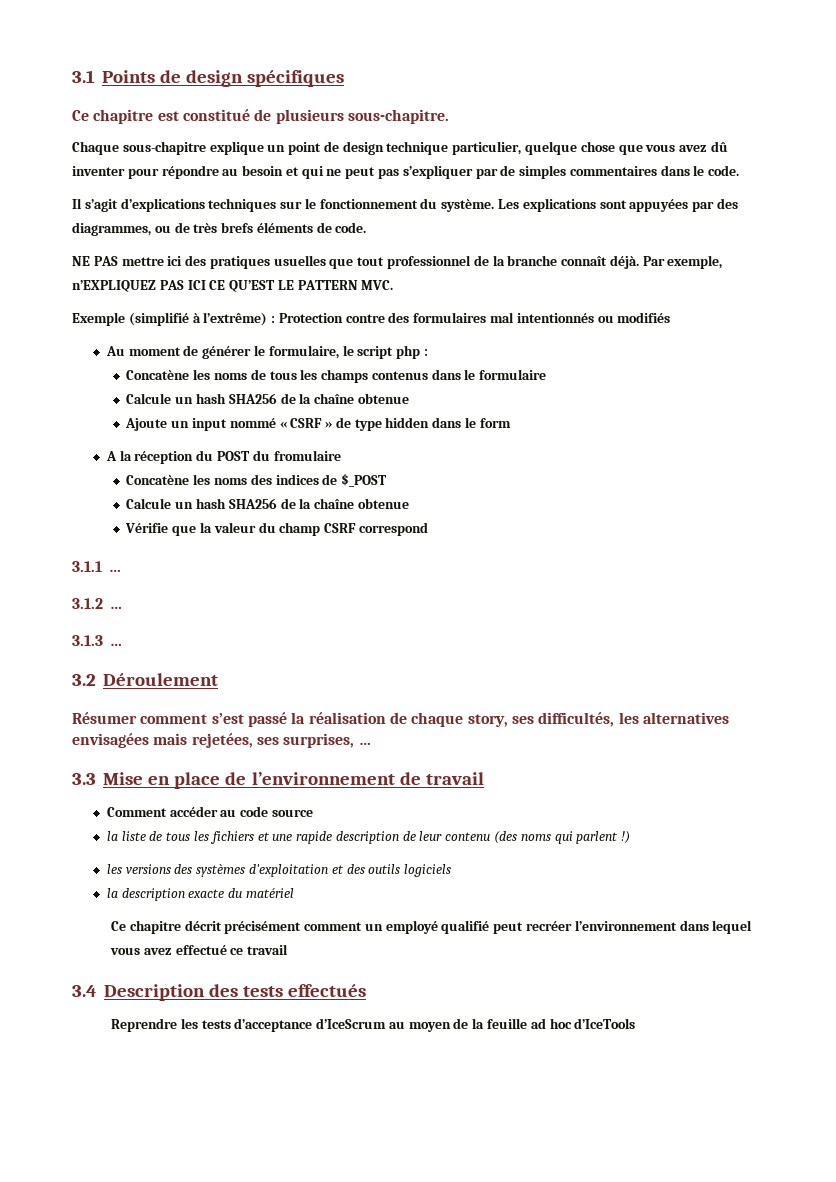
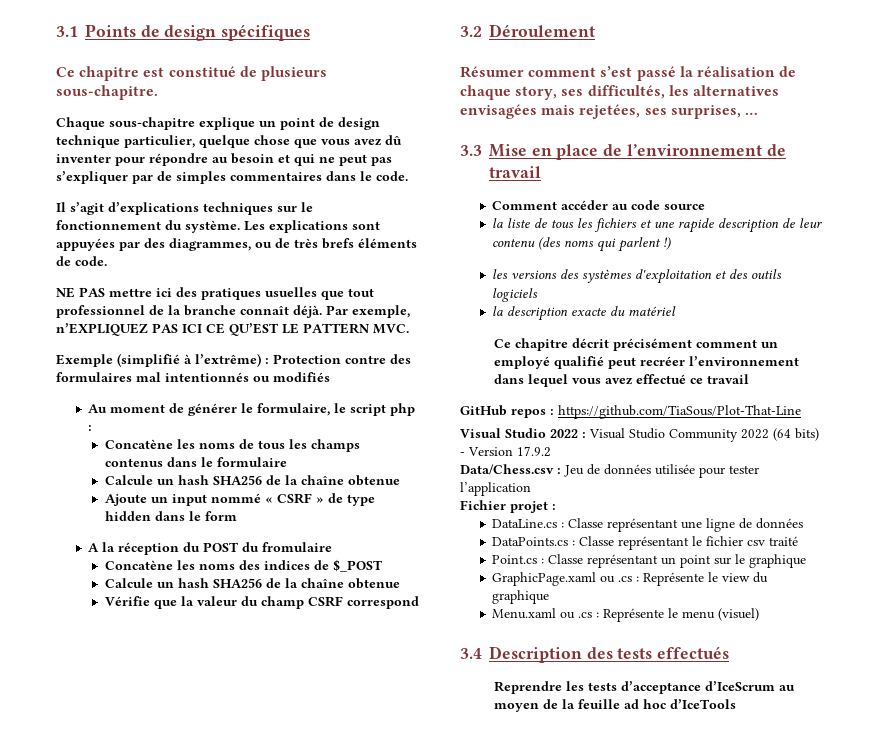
[72,561,121,572] [72,598,122,609] [72,635,122,646] // 3.1.1 … // 3.1.2 … // 3.1.3 … -> (419, 602) none
(289, 949) none -> [460,405,801,419] [460,428,819,442] [460,446,551,457] [460,464,759,478] [460,482,531,496] [460,500,556,513] [492,518,804,532] [492,536,799,550] [492,554,807,568] [492,572,769,586] [492,590,550,604] [492,608,760,622] // GitHub repos : https://github.com/TiaSous/Plot-That-Line // Visual Studio 2022 : Visual Studio Community 2022 (64 bits) - Version 17.9.2 // Data/Chess.csv : Jeu de données utilisée pour tester l’application // Fichier projet : // DataLine.cs : Classe représentant une ligne de données // DataPoints.cs : Classe représentant le fichier csv traité // Point.cs : Classe représentant un point sur le graphique // GraphicPage.xaml ou .cs : Représente le view du graphique // Menu.xaml ou .cs : Représente le menu (visuel)

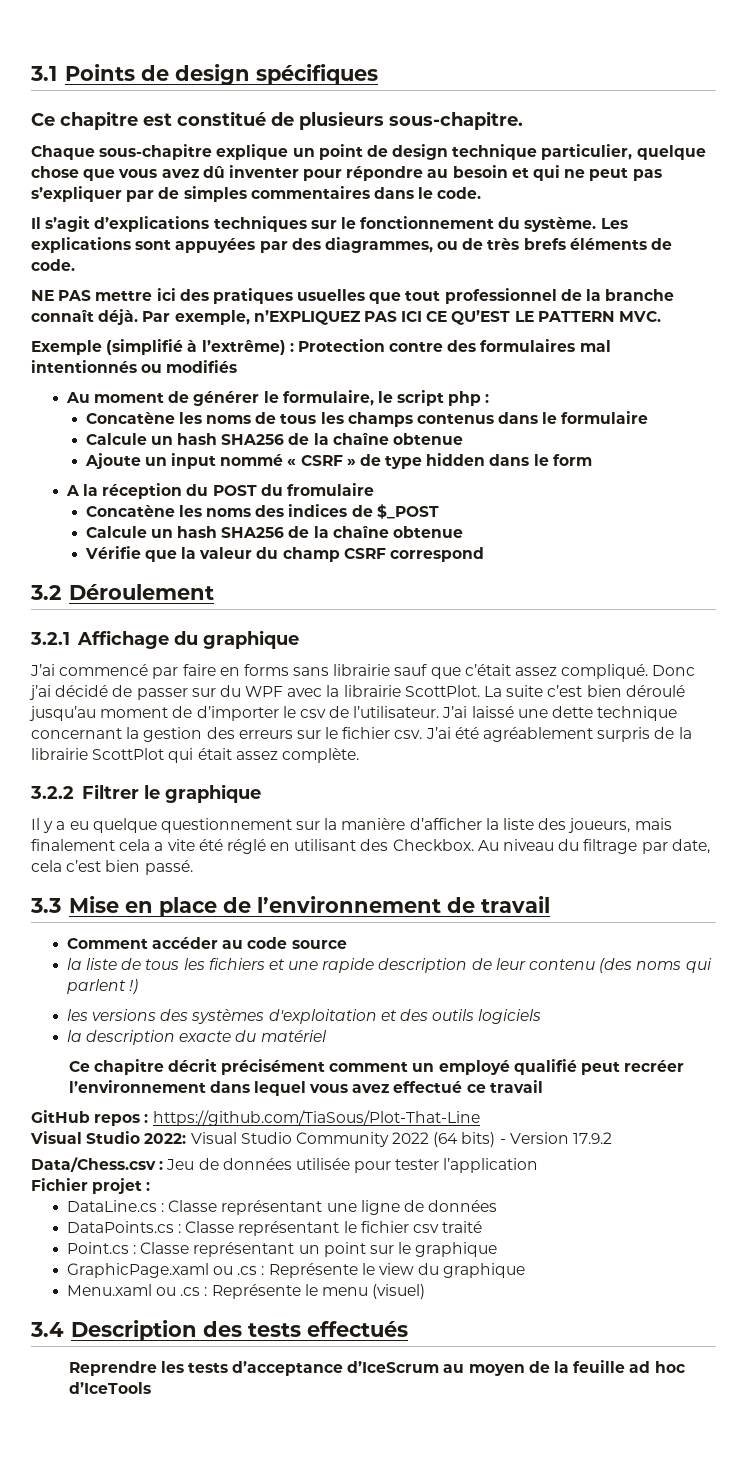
[460,66,797,81] [460,85,779,100] [460,104,758,119] Résumer comment s’est passé la réalisation de chaque story, ses difficultés, les alternatives envisagées mais rejetées, ses surprises, … -> [30,630,299,649] [30,664,696,679] [29,685,685,700] [29,706,678,721] [31,727,692,742] [31,748,359,763] [30,784,261,803] [31,818,672,833] [31,839,710,854] [31,860,193,875] 3.2.1 Affichage du graphique // J’ai commencé par faire en forms sans librairie sauf que c’était assez compliqué. Donc j’ai décidé de passer sur du WPF avec la librairie ScottPlot. La suite c’est bien déroulé jusqu’au moment de d’importer le csv de l’utilisateur. J’ai laissé une dette technique concernant la gestion des erreurs sur le fichier csv. J’ai été agréablement surpris de la librairie ScottPlot qui était assez complète. // 3.2.2 Filtrer le graphique // Il y a eu quelque questionnement sur la manière d’afficher la liste des joueurs, mais finalement cela a vite été réglé en utilisant des Checkbox. Au niveau du filtrage par date, cela c’est bien passé.
[550,429,586,438] 2022 : -> [144,1133,187,1144] 2022:

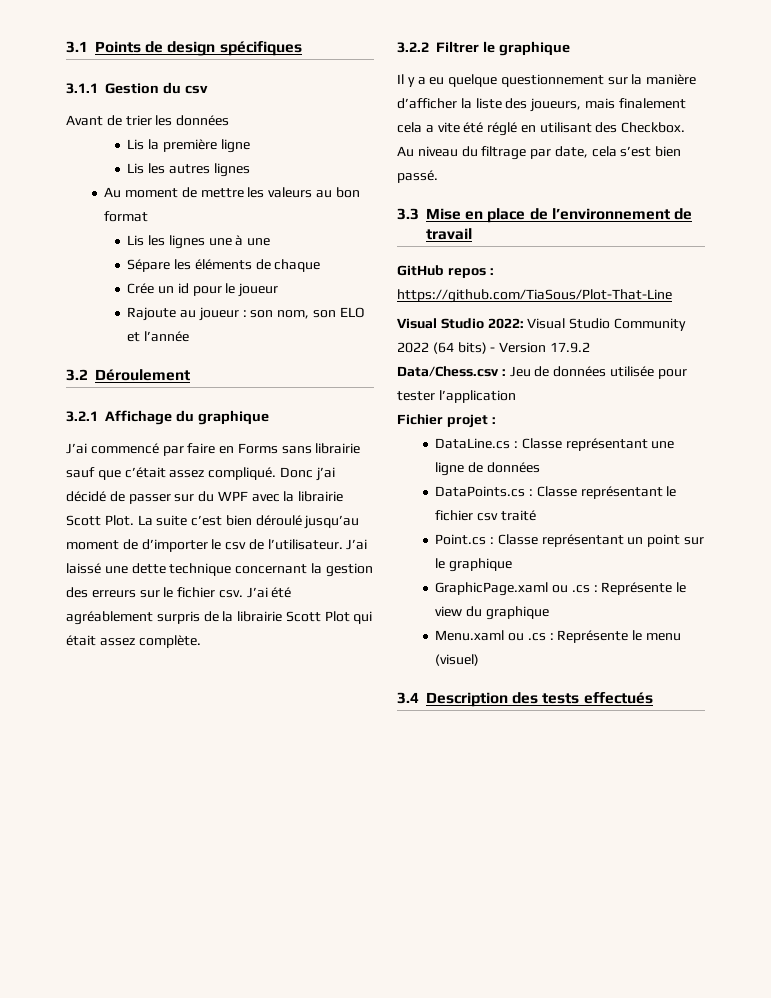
[31,111,523,130] [31,144,706,160] [31,165,662,181] [31,186,482,202] [31,216,628,232] [31,237,673,253] [31,259,75,271] [31,288,675,304] [31,309,662,325] [31,339,611,355] [31,360,238,373] [65,390,490,406] [85,411,649,427] [85,433,463,445] [84,453,592,469] [65,483,374,499] [85,504,439,519] [85,526,463,538] [84,546,484,562] Ce chapitre est constitué de plusieurs sous-chapitre. // Chaque sous-chapitre explique un point de design technique particulier, quelque chose que vous avez dû inventer pour répondre au besoin et qui ne peut pas s’expliquer par de simples commentaires dans le code. // Il s’agit d’explications techniques sur le fonctionnement du système. Les explications sont appuyées par des diagrammes, ou de très brefs éléments de code. // NE PAS mettre ici des pratiques usuelles que tout professionnel de la branche connaît déjà. Par exemple, n’EXPLIQUEZ PAS ICI CE QU’EST LE PATTERN MVC. // Exemple (simplifié à l’extrême) : Protection contre des formulaires mal intentionnés ou modifiés // Au moment de générer le formulaire, le script php : // Concatène les noms de tous les champs contenus dans le formulaire // Calcule un hash SHA256 de la chaîne obtenue // Ajoute un input nommé « CSRF » de type hidden dans le form // A la réception du POST du fromulaire // Concatène les noms des indices de $_POST // Calcule un hash SHA256 de la chaîne obtenue // Vérifie que la valeur du champ CSRF correspond -> [66,82,208,94] [66,115,230,126] [127,139,250,153] [127,163,250,177] [104,187,360,198] [104,211,149,222] [127,235,271,249] [127,259,321,272] [127,283,279,297] [127,307,365,321] [127,331,190,342] 3.1.1 Gestion du csv // Avant de trier les données // Lis la première ligne // Lis les autres lignes // Au moment de mettre les valeurs au bon format // Lis les lignes une à une // Sépare les éléments de chaque // Crée un id pour le joueur // Rajoute au joueur : son nom, son ELO et l’année
[243,664,289,676] forms -> [237,443,278,454] Forms
[404,685,480,697] ScottPlot. -> [66,515,134,526] Scott Plot.
[92,748,165,760] ScottPlot -> [285,611,350,622] Scott Plot
[66,860,102,872] c’est -> [620,146,652,157] s’est
[66,937,347,949] [66,958,712,973] [66,979,139,994] [66,1009,542,1024] [66,1030,327,1045] [68,1059,685,1075] [68,1080,543,1096] // Comment accéder au code source // la liste de tous les fichiers et une rapide description de leur contenu (des noms qui parlent !) // les versions des systèmes d'exploitation et des outils logiciels // la description exacte du matériel // Ce chapitre décrit précisément comment un employé qualifié peut recréer l’environnement dans lequel vous avez effectué ce travail -> (472, 234) none
[68,1360,685,1376] [68,1382,151,1394] // Reprendre les tests d’acceptance d’IceScrum au moyen de la feuille ad hoc d’IceTools -> (653, 698) none

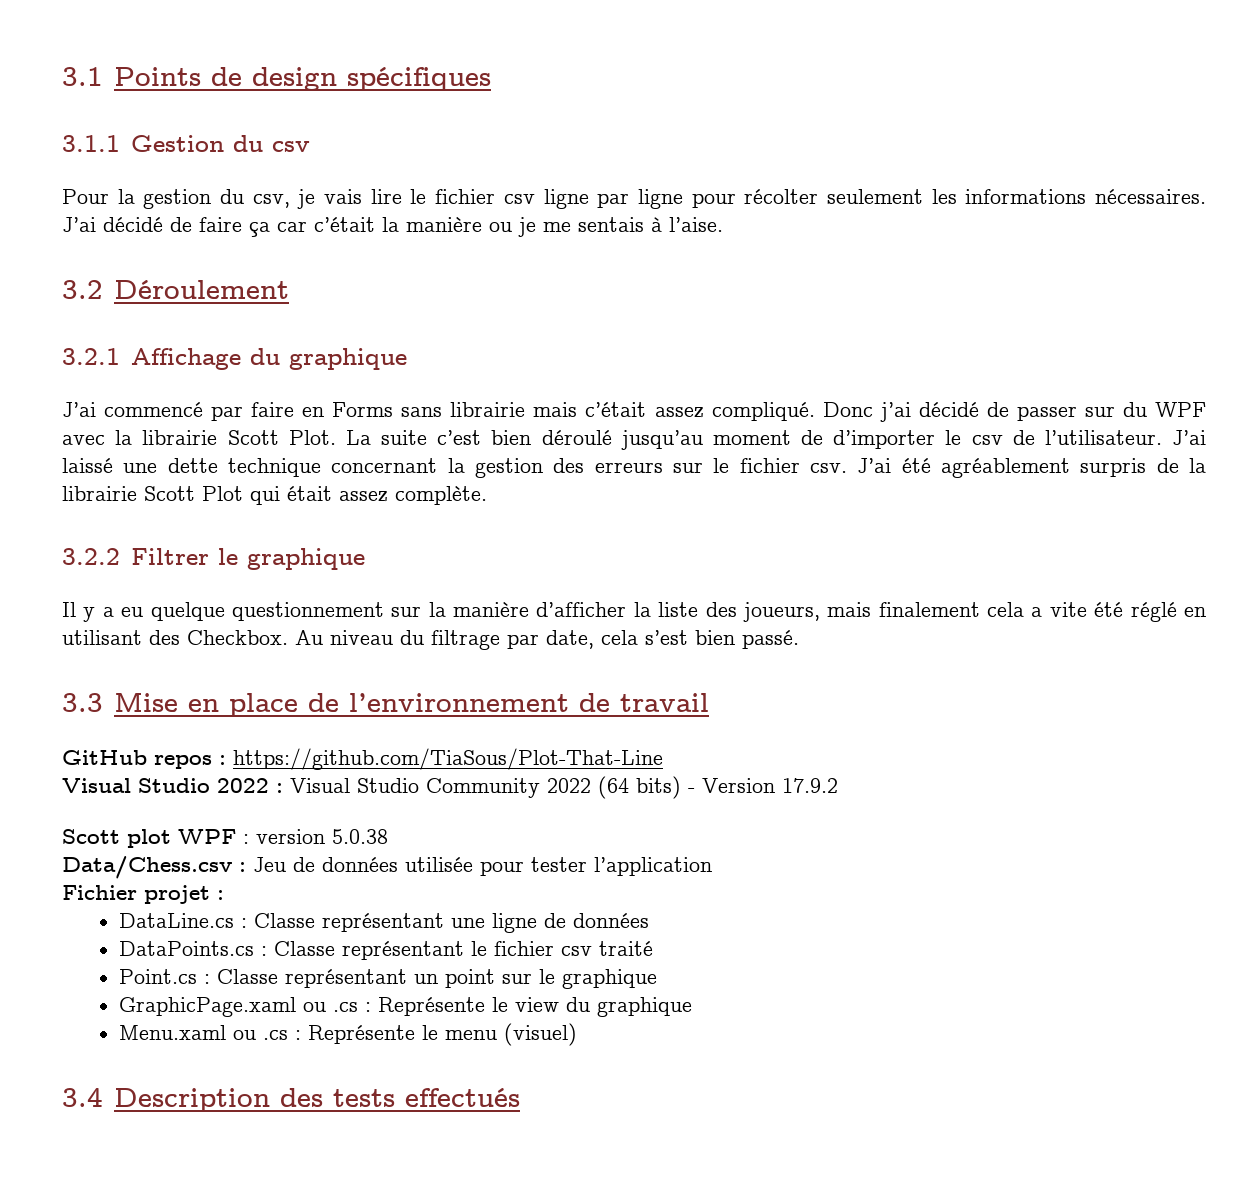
[66,115,230,126] [127,139,250,153] [127,163,250,177] [104,187,360,198] [104,211,149,222] [127,235,271,249] [127,259,321,272] [127,283,279,297] [127,307,365,321] [127,331,190,342] Avant de trier les données // Lis la première ligne // Lis les autres lignes // Au moment de mettre les valeurs au bon format // Lis les lignes une à une // Sépare les éléments de chaque // Crée un id pour le joueur // Rajoute au joueur : son nom, son ELO et l’année -> [62,189,1207,209] [62,217,723,237] Pour la gestion du csv, je vais lire le fichier csv ligne par ligne pour récolter seulement les informations nécessaires. J’ai décidé de faire ça car c’était la manière ou je me sentais à l’aise.
[66,467,121,480] sauf que -> [533,402,578,417] mais
[487,318,524,329] 2022: -> [217,778,283,793] 2022 :
(590, 347) none -> [62,829,388,848] // Scott plot WPF : version 5.0.38

